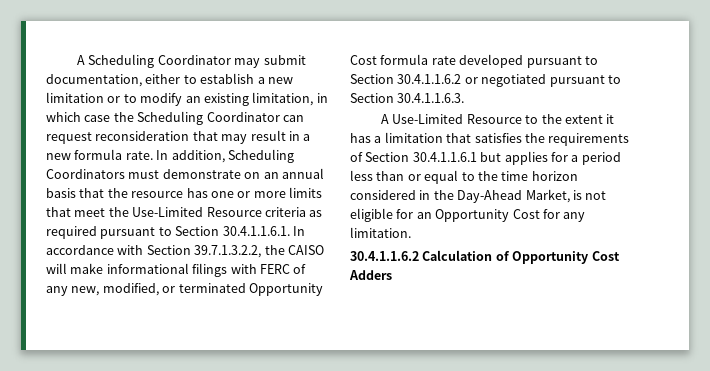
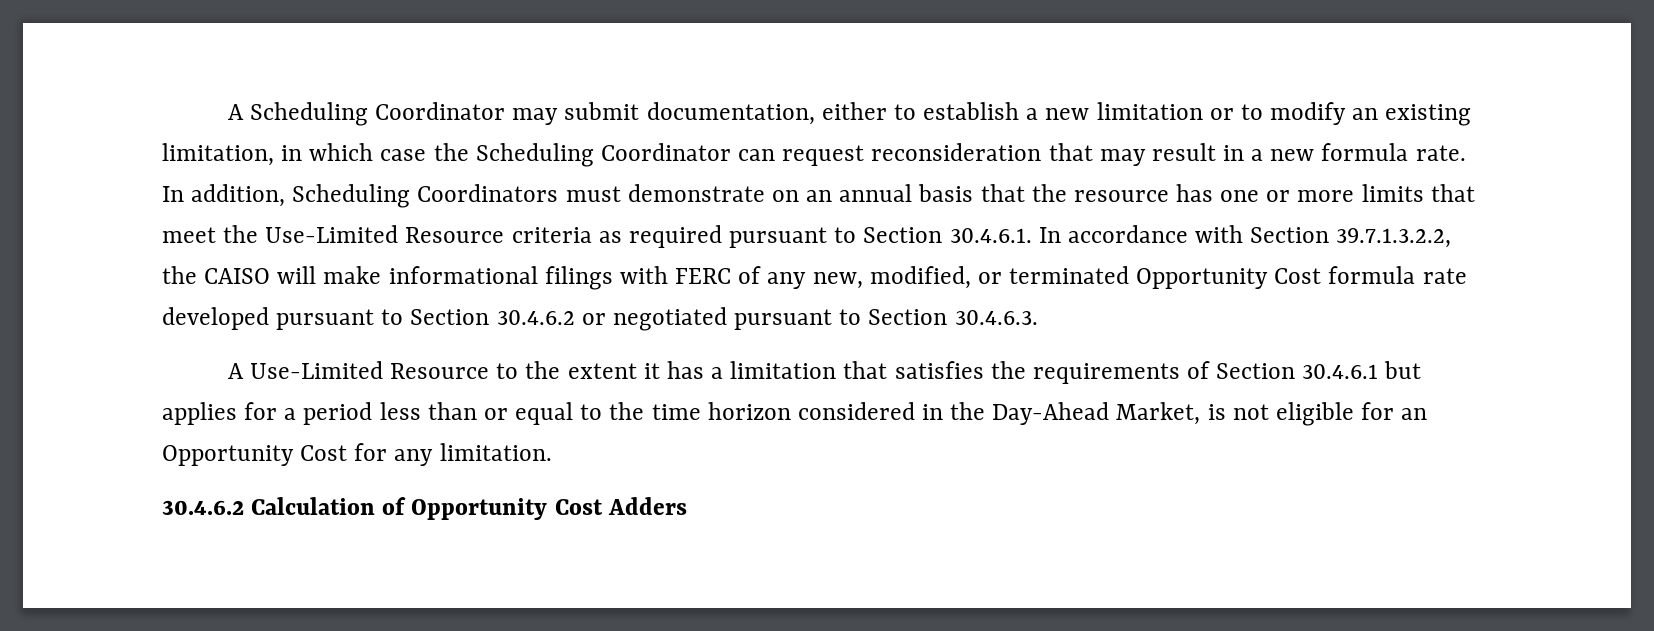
[222,226,290,236] 30.4.1.1.6.1. -> [949,228,1032,243] 30.4.6.1.
[397,74,462,84] 30.4.1.1.6.2 -> [496,310,575,325] 30.4.6.2
[397,93,465,103] 30.4.1.1.6.3. -> [954,310,1038,325] 30.4.6.3.
[412,152,477,162] 30.4.1.1.6.1 -> [1302,364,1379,379] 30.4.6.1
[350,251,419,261] 30.4.1.1.6.2 -> [162,500,244,515] 30.4.6.2

